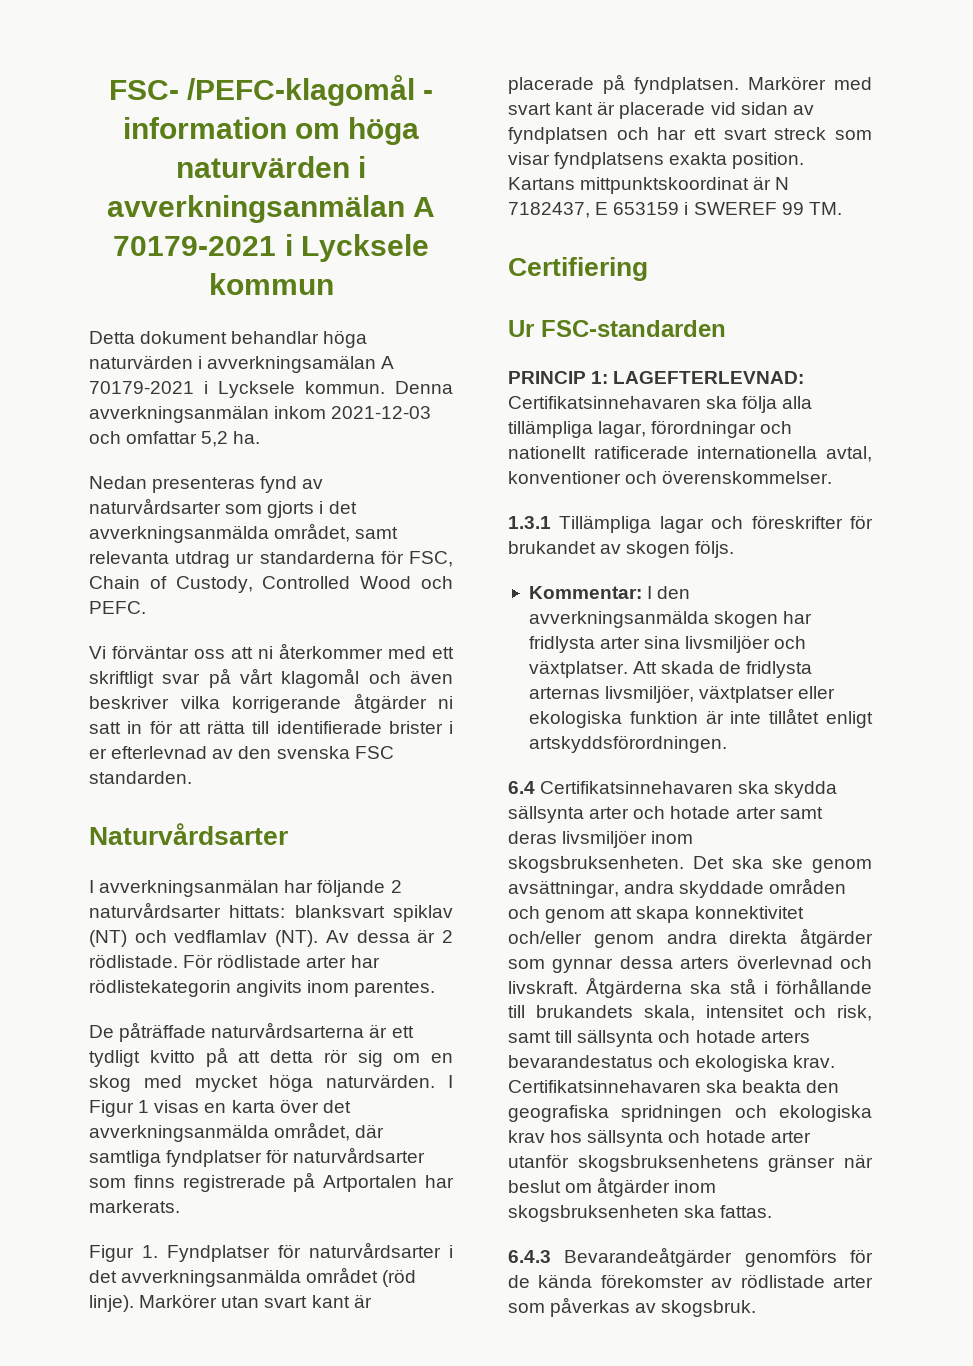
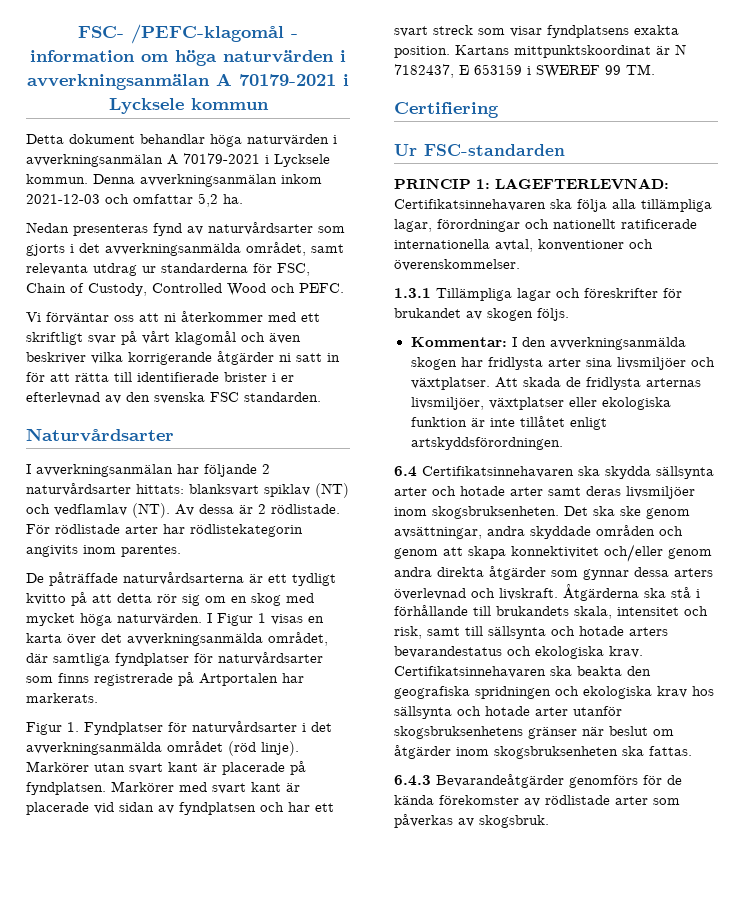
[207,355,377,373] avverkningsamälan -> [26,154,163,167] avverkningsanmälan

